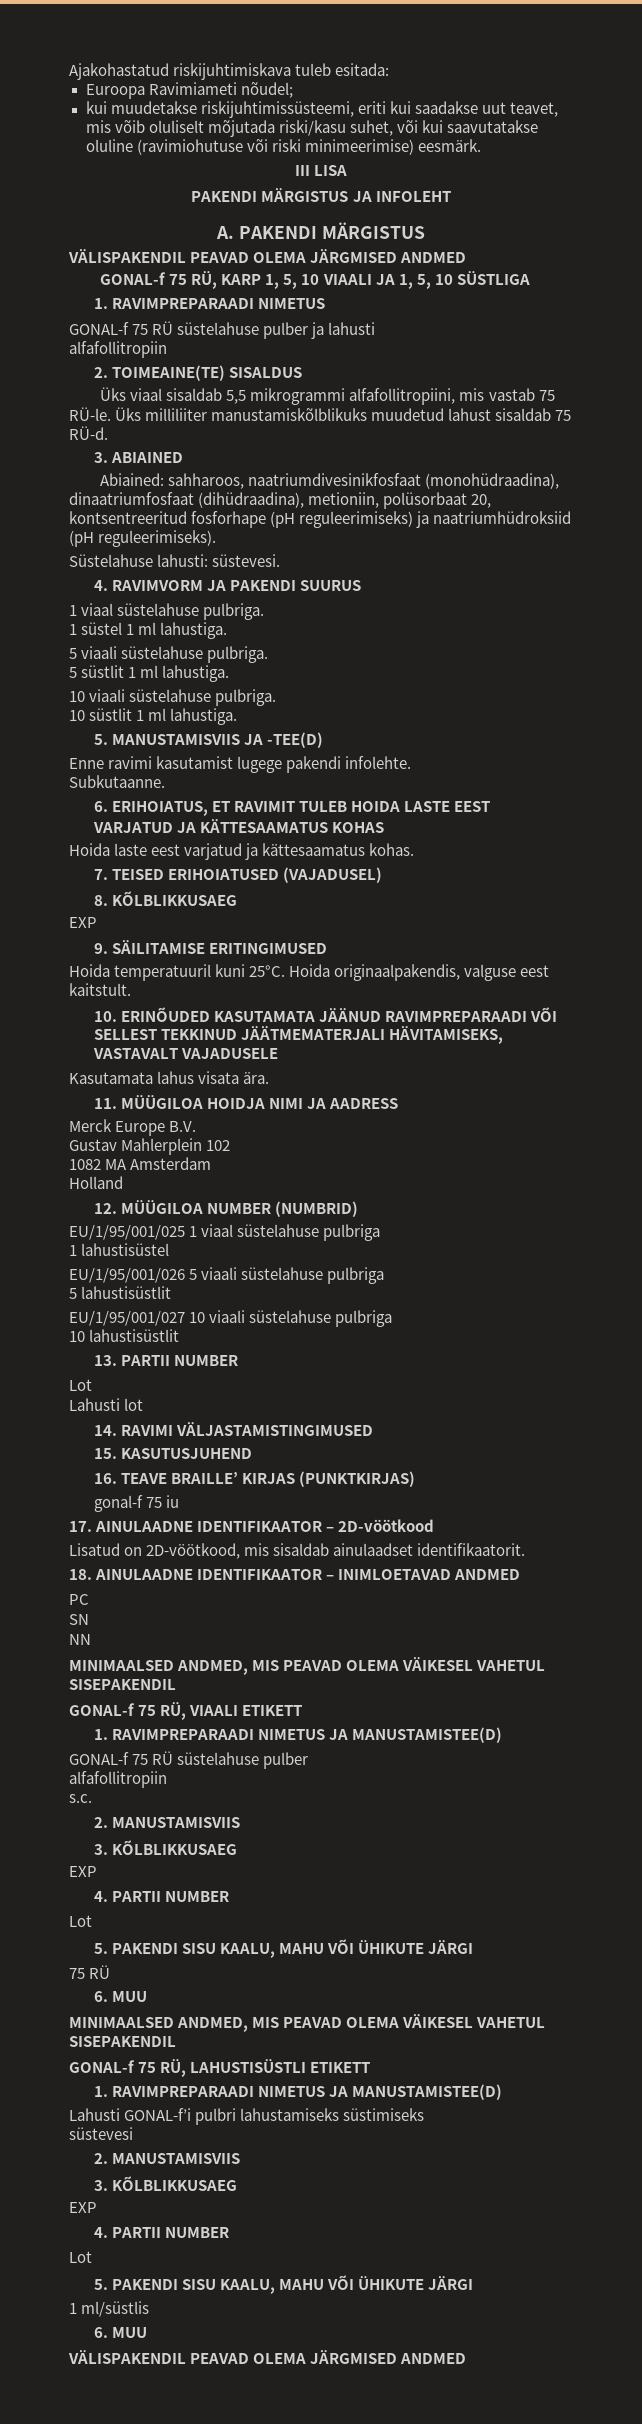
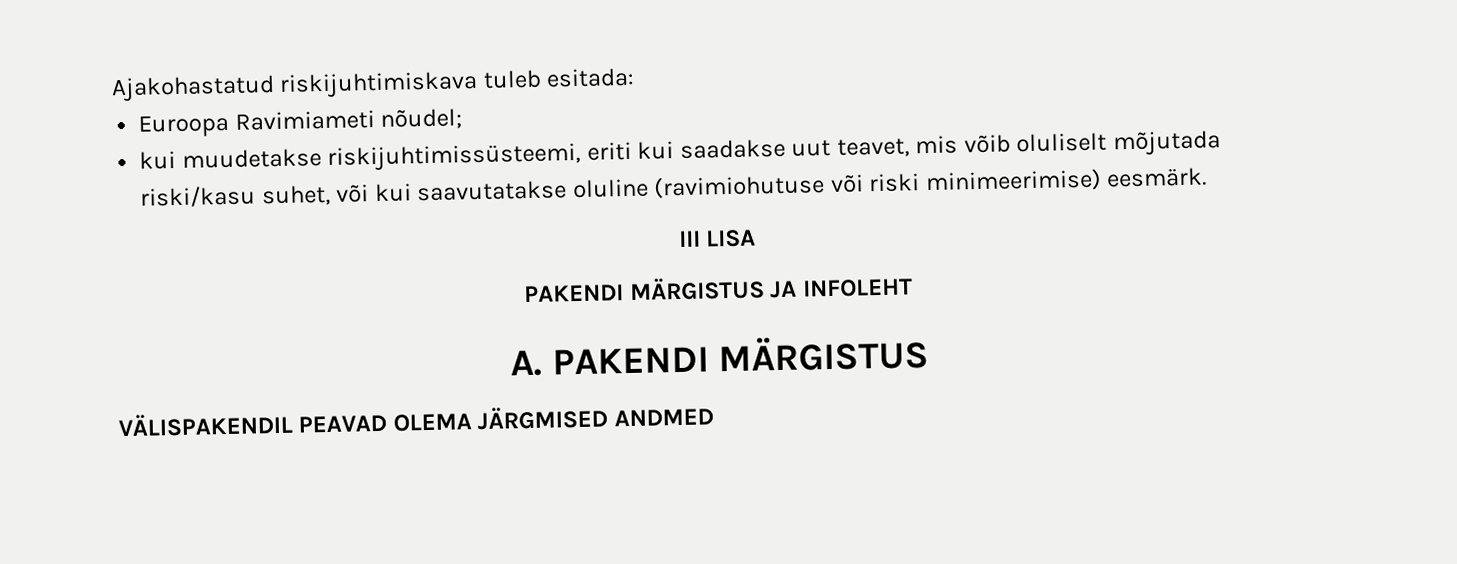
[100,271,530,289] [94,298,326,309] [69,321,376,339] [69,341,167,358] [94,365,303,381] [100,387,555,405] [69,407,572,421] [69,426,108,440] [94,452,184,463] [100,473,560,489] [69,492,492,509] [69,511,572,528] [69,530,217,547] [69,554,281,567] [94,580,362,591] [69,603,265,620] [69,622,228,639] [69,646,269,663] [69,665,230,682] [69,689,277,706] [69,708,238,725] [94,732,324,748] [69,756,412,773] [69,775,165,788] [94,801,491,816] [93,819,385,833] [69,843,415,860] [94,867,383,883] [94,891,238,906] [69,917,97,928] [94,940,328,954] [69,964,550,981] [69,983,131,996] [94,1007,558,1022] [94,1026,504,1044] [93,1048,279,1059] [69,1071,270,1084] [94,1095,399,1109] [69,1119,197,1136] [69,1138,231,1155] [69,1157,212,1170] [69,1176,123,1189] [94,1200,359,1217] [69,1224,381,1241] [69,1243,170,1256] [69,1267,385,1284] [69,1286,172,1299] [69,1310,393,1327] [69,1329,180,1342] [94,1355,239,1366] [69,1379,92,1391] [69,1398,144,1411] [94,1422,374,1436] [94,1448,253,1459] [94,1471,416,1487] [94,1495,180,1512] [69,1519,435,1532] [69,1543,526,1559] [69,1569,521,1580] [69,1594,89,1605] [69,1614,89,1625] [69,1634,91,1645] [69,1657,546,1675] [69,1679,176,1690] [69,1702,303,1720] [94,1727,503,1743] [69,1751,309,1769] [69,1771,167,1788] [69,1794,92,1803] [94,1817,241,1828] [94,1840,238,1855] [69,1866,97,1877] [94,1891,230,1902] [69,1915,92,1927] [94,1939,474,1958] [69,1965,111,1979] [94,1991,148,2002] [69,2014,546,2032] [69,2036,176,2047] [69,2059,371,2077] [94,2084,503,2100] [69,2108,425,2125] [69,2127,133,2140] [94,2153,241,2164] [94,2176,238,2191] [69,2202,97,2213] [94,2227,230,2238] [69,2251,92,2263] [94,2275,474,2294] [69,2301,150,2317] [94,2327,148,2338] [68,2350,467,2364] // GONAL-f 75 RÜ, KARP 1, 5, 10 VIAALI JA 1, 5, 10 SÜSTLIGA // 1. RAVIMPREPARAADI NIMETUS // GONAL-f 75 RÜ süstelahuse pulber ja lahusti // alfafollitropiin // 2. TOIMEAINE(TE) SISALDUS // Üks viaal sisaldab 5,5 mikrogrammi alfafollitropiini, mis vastab 75 RÜ-le. Üks milliliiter manustamiskõlblikuks muudetud lahust sisaldab 75 RÜ-d. // 3. ABIAINED // Abiained: sahharoos, naatriumdivesinikfosfaat (monohüdraadina), dinaatriumfosfaat (dihüdraadina), metioniin, polüsorbaat 20, kontsentreeritud fosforhape (pH reguleerimiseks) ja naatriumhüdroksiid (pH reguleerimiseks). // Süstelahuse lahusti: süstevesi. // 4. RAVIMVORM JA PAKENDI SUURUS // 1 viaal süstelahuse pulbriga. // 1 süstel 1 ml lahustiga. // 5 viaali süstelahuse pulbriga. // 5 süstlit 1 ml lahustiga. // 10 viaali süstelahuse pulbriga. // 10 süstlit 1 ml lahustiga. // 5. MANUSTAMISVIIS JA -TEE(D) // Enne ravimi kasutamist lugege pakendi infolehte. // Subkutaanne. // 6. ERIHOIATUS, ET RAVIMIT TULEB HOIDA LASTE EEST VARJATUD JA KÄTTESAAMATUS KOHAS // Hoida laste eest varjatud ja kättesaamatus kohas. // 7. TEISED ERIHOIATUSED (VAJADUSEL) // 8. KÕLBLIKKUSAEG // EXP // 9. SÄILITAMISE ERITINGIMUSED // Hoida temperatuuril kuni 25°C. Hoida originaalpakendis, valguse eest kaitstult. // 10. ERINÕUDED KASUTAMATA JÄÄNUD RAVIMPREPARAADI VÕI SELLEST TEKKINUD JÄÄTMEMATERJALI HÄVITAMISEKS, VASTAVALT VAJADUSELE // Kasutamata lahus visata ära. // 11. MÜÜGILOA HOIDJA NIMI JA AADRESS // Merck Europe B.V. // Gustav Mahlerplein 102 // 1082 MA Amsterdam // Holland // 12. MÜÜGILOA NUMBER (NUMBRID) // EU/1/95/001/025 1 viaal süstelahuse pulbriga // 1 lahustisüstel // EU/1/95/001/026 5 viaali süstelahuse pulbriga // 5 lahustisüstlit // EU/1/95/001/027 10 viaali süstelahuse pulbriga // 10 lahustisüstlit // 13. PARTII NUMBER // Lot // Lahusti lot // 14. RAVIMI VÄLJASTAMISTINGIMUSED // 15. KASUTUSJUHEND // 16. TEAVE BRAILLE’ KIRJAS (PUNKTKIRJAS) // gonal-f 75 iu // 17. AINULAADNE IDENTIFIKAATOR – 2D-vöötkood // Lisatud on 2D-vöötkood, mis sisaldab ainulaadset identifikaatorit. // 18. AINULAADNE IDENTIFIKAATOR – INIMLOETAVAD ANDMED // PC // SN // NN // MINIMAALSED ANDMED, MIS PEAVAD OLEMA VÄIKESEL VAHETUL SISEPAKENDIL // GONAL-f 75 RÜ, VIAALI ETIKETT // 1. RAVIMPREPARAADI NIMETUS JA MANUSTAMISTEE(D) // GONAL-f 75 RÜ süstelahuse pulber // alfafollitropiin // s.c. // 2. MANUSTAMISVIIS // 3. KÕLBLIKKUSAEG // EXP // 4. PARTII NUMBER // Lot // 5. PAKENDI SISU KAALU, MAHU VÕI ÜHIKUTE JÄRGI // 75 RÜ // 6. MUU // MINIMAALSED ANDMED, MIS PEAVAD OLEMA VÄIKESEL VAHETUL SISEPAKENDIL // GONAL-f 75 RÜ, LAHUSTISÜSTLI ETIKETT // 1. RAVIMPREPARAADI NIMETUS JA MANUSTAMISTEE(D) // Lahusti GONAL-f’i pulbri lahustamiseks süstimiseks // süstevesi // 2. MANUSTAMISVIIS // 3. KÕLBLIKKUSAEG // EXP // 4. PARTII NUMBER // Lot // 5. PAKENDI SISU KAALU, MAHU VÕI ÜHIKUTE JÄRGI // 1 ml/süstlis // 6. MUU // VÄLISPAKENDIL PEAVAD OLEMA JÄRGMISED ANDMED -> (714, 417) none

